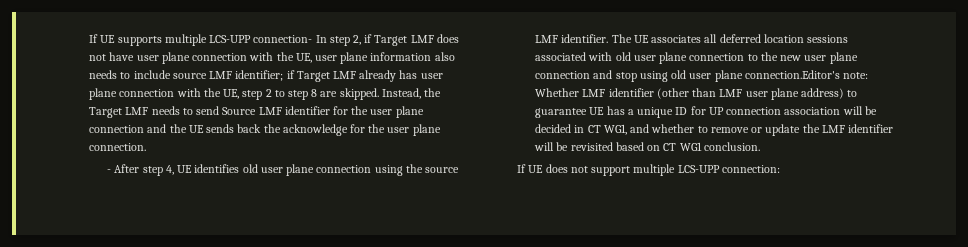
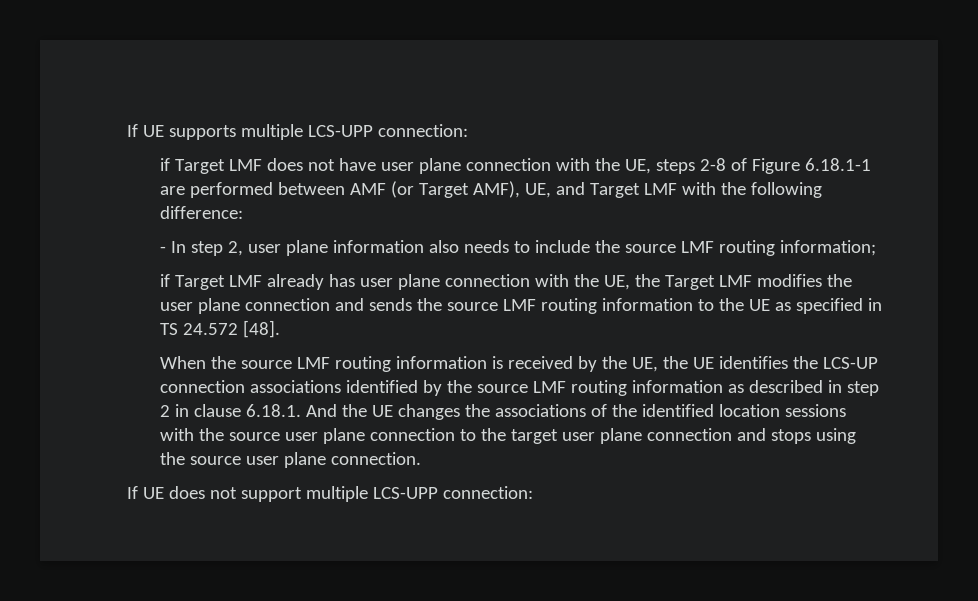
[253,35,362,46] connection- In step 2, -> [378,124,469,137] connection: //
(312, 58) none -> [655,158,871,174] [159,181,822,198] [159,206,243,219] [159,241,243,256] steps 2-8 of Figure 6.18.1-1 are performed between AMF (or Target AMF), UE, and Target LMF with the following difference: // - In step 2,
[172,70,284,81] source LMF identifier; -> [594,240,876,256] the source LMF routing information; //
[242,88,442,100] [89,106,349,118] step 2 to step 8 are skipped. Instead, the Target LMF needs to send Source LMF identifier for -> [634,274,822,290] the Target LMF modifies
[169,124,441,136] [89,143,147,151] [107,164,460,176] [535,34,849,43] [535,52,631,61] the UE sends back the acknowledge for the user plane connection. // - After step 4, UE identifies old user plane connection using the source LMF identifier. The UE associates all deferred location sessions associated with old -> [368,298,882,314] [159,320,280,338] [159,356,878,372] [159,380,879,396] [159,404,846,420] [159,428,280,441] sends the source LMF routing information to the UE as specified in TS 24.572 [48]. // When the source LMF routing information is received by the UE, the UE identifies the LCS-UP connection associations identified by the source LMF routing information as described in step 2 in clause 6.18.1. And the UE changes the associations of the identified location sessions with the source
[780,52,858,64] [535,70,869,82] [535,88,858,100] [535,106,877,118] [535,124,894,136] [534,142,760,151] new user plane connection and stop using old user plane connection.Editor's note: Whether LMF identifier (other than LMF user plane address) to guarantee UE has a unique ID for UP connection association will be decided in CT WG1, and whether to remove or update the LMF identifier will be revisited based on CT WG1 conclusion. -> [510,428,856,444] [159,452,421,468] target user plane connection and stops using the source user plane connection.

